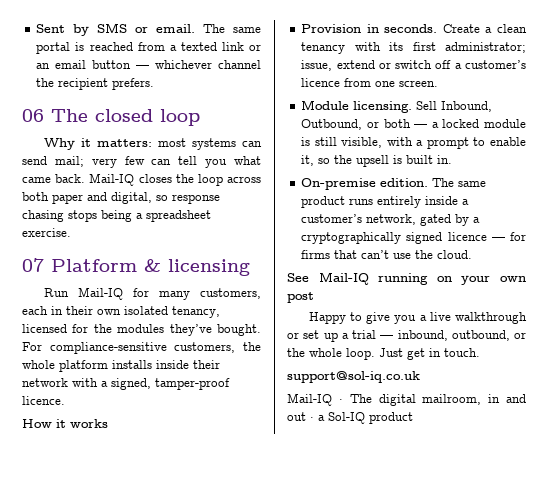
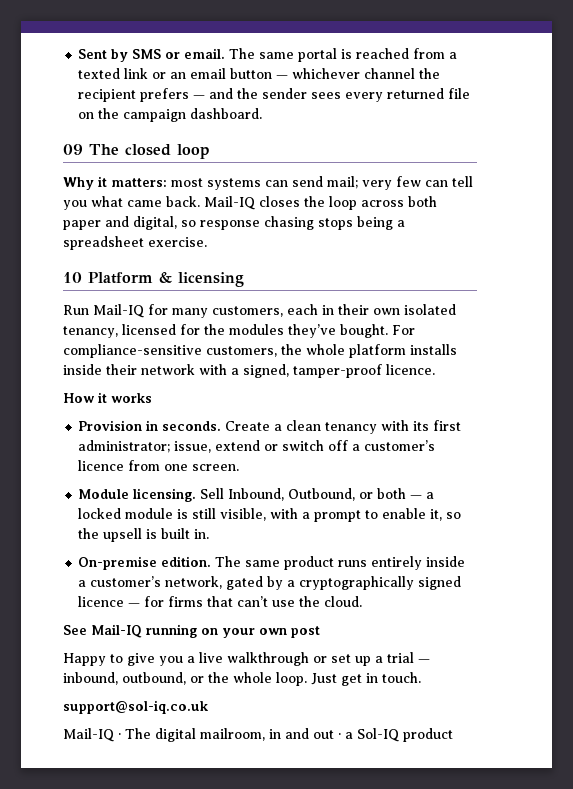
[112,78,155,90] [22,109,44,122] prefers. // 06 -> [140,88,471,102] [78,108,263,122] [63,144,83,155] prefers — and the sender sees every returned file on the campaign dashboard. // 09
[22,258,44,272] 07 -> [63,272,82,283] 10

